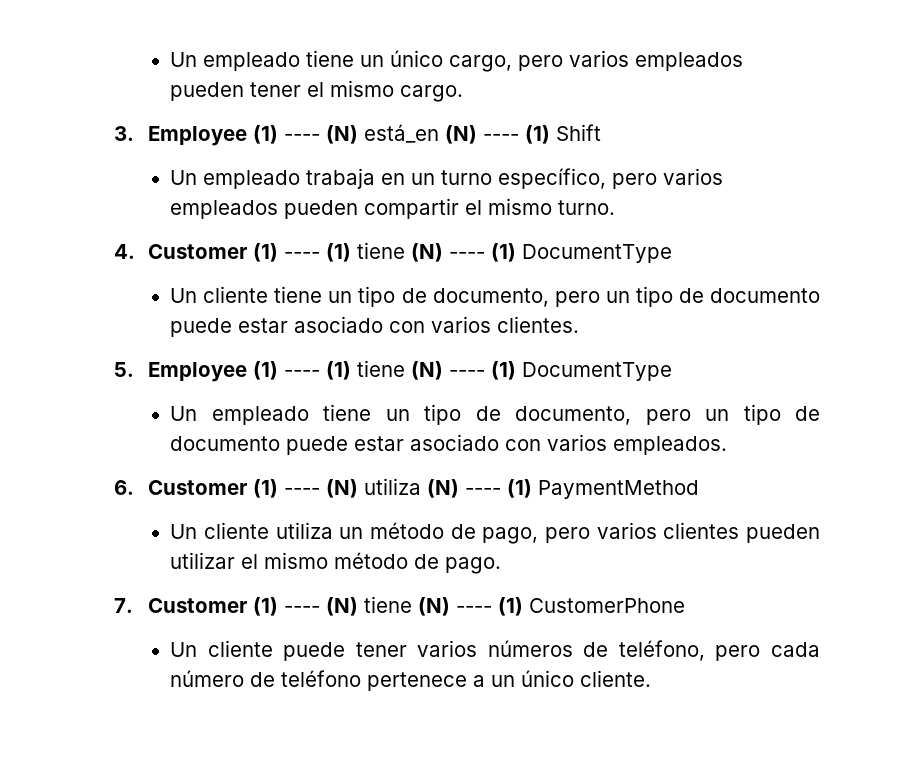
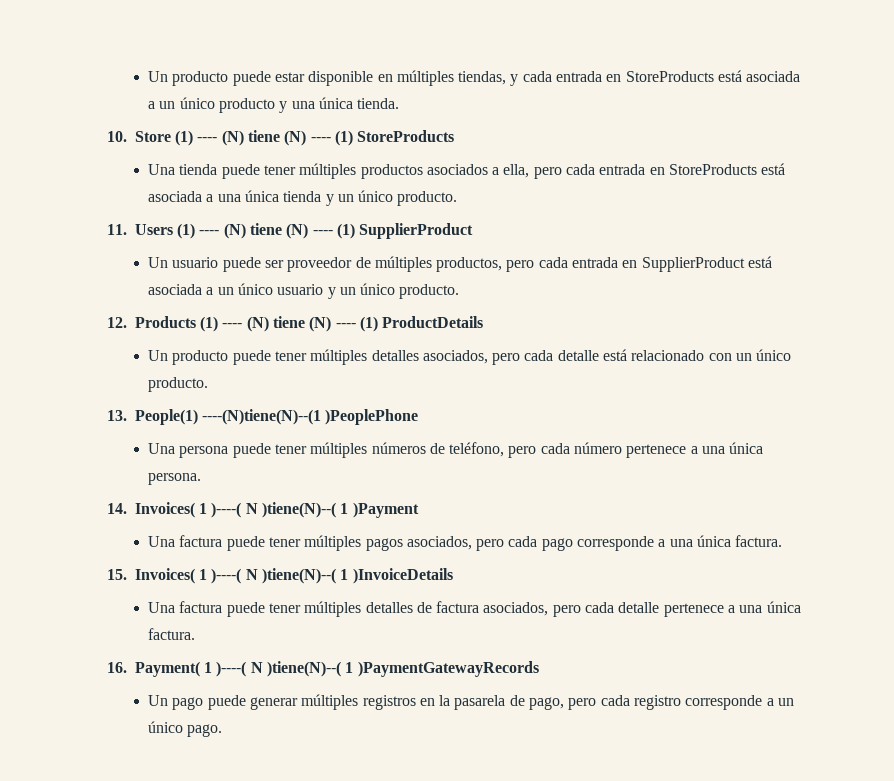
[170,50,744,72] [170,80,464,102] [113,124,601,146] [170,168,724,189] [170,198,616,219] [113,242,672,263] [170,286,820,307] [170,316,580,337] [113,360,672,382] [170,404,820,425] [170,434,728,455] [113,478,699,499] [170,522,821,544] [170,552,502,574] [113,596,685,616] [170,640,478,661] Un empleado tiene un único cargo, pero varios empleados pueden tener el mismo cargo. // 3. Employee (1) ---- (N) está_en (N) ---- (1) Shift // Un empleado trabaja en un turno específico, pero varios empleados pueden compartir el mismo turno. // 4. Customer (1) ---- (1) tiene (N) ---- (1) DocumentType // Un cliente tiene un tipo de documento, pero un tipo de documento puede estar asociado con varios clientes. // 5. Employee (1) ---- (1) tiene (N) ---- (1) DocumentType // Un empleado tiene un tipo de documento, pero un tipo de documento puede estar asociado con varios empleados. // 6. Customer (1) ---- (N) utiliza (N) ---- (1) PaymentMethod // Un cliente utiliza un método de pago, pero varios clientes pueden utilizar el mismo método de pago. // 7. Customer (1) ---- (N) tiene (N) ---- (1) CustomerPhone // Un cliente puede tener varios -> [147,70,801,86] [147,97,400,113] [106,130,455,146] [147,163,786,179] [147,190,458,206] [106,223,474,239] [147,256,773,272] [147,283,460,299] [106,316,484,332] [147,349,792,365] [147,377,208,392] [106,409,419,425] [147,442,368,458] Un producto puede estar disponible en múltiples tiendas, y cada entrada en StoreProducts está asociada a un único producto y una única tienda. // 10. Store (1) ---- (N) tiene (N) ---- (1) StoreProducts // Una tienda puede tener múltiples productos asociados a ella, pero cada entrada en StoreProducts está asociada a una única tienda y un único producto. // 11. Users (1) ---- (N) tiene (N) ---- (1) SupplierProduct // Un usuario puede ser proveedor de múltiples productos, pero cada entrada en SupplierProduct está asociada a un único usuario y un único producto. // 12. Products (1) ---- (N) tiene (N) ---- (1) ProductDetails // Un producto puede tener múltiples detalles asociados, pero cada detalle está relacionado con un único producto. // 13. People(1) ----(N)tiene(N)--(1 )PeoplePhone // Una persona puede tener múltiples
[250,670,652,691] de teléfono pertenece a un único cliente. -> [626,442,764,458] [147,473,201,485] [106,502,419,518] [147,535,783,551] [106,568,453,584] [147,601,801,617] [147,628,195,640] [106,661,539,677] [147,694,795,710] [147,721,223,737] pertenece a una única persona. // 14. Invoices( 1 )----( N )tiene(N)--( 1 )Payment // Una factura puede tener múltiples pagos asociados, pero cada pago corresponde a una única factura. // 15. Invoices( 1 )----( N )tiene(N)--( 1 )InvoiceDetails // Una factura puede tener múltiples detalles de factura asociados, pero cada detalle pertenece a una única factura. // 16. Payment( 1 )----( N )tiene(N)--( 1 )PaymentGatewayRecords // Un pago puede generar múltiples registros en la pasarela de pago, pero cada registro corresponde a un único pago.

